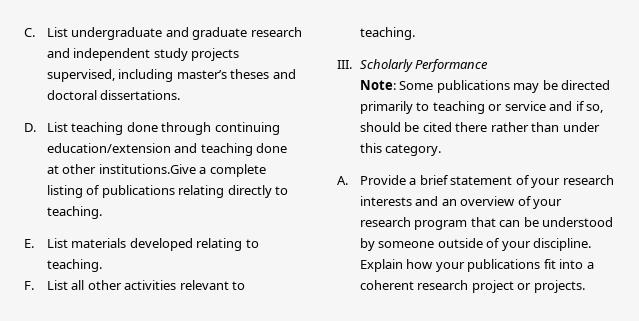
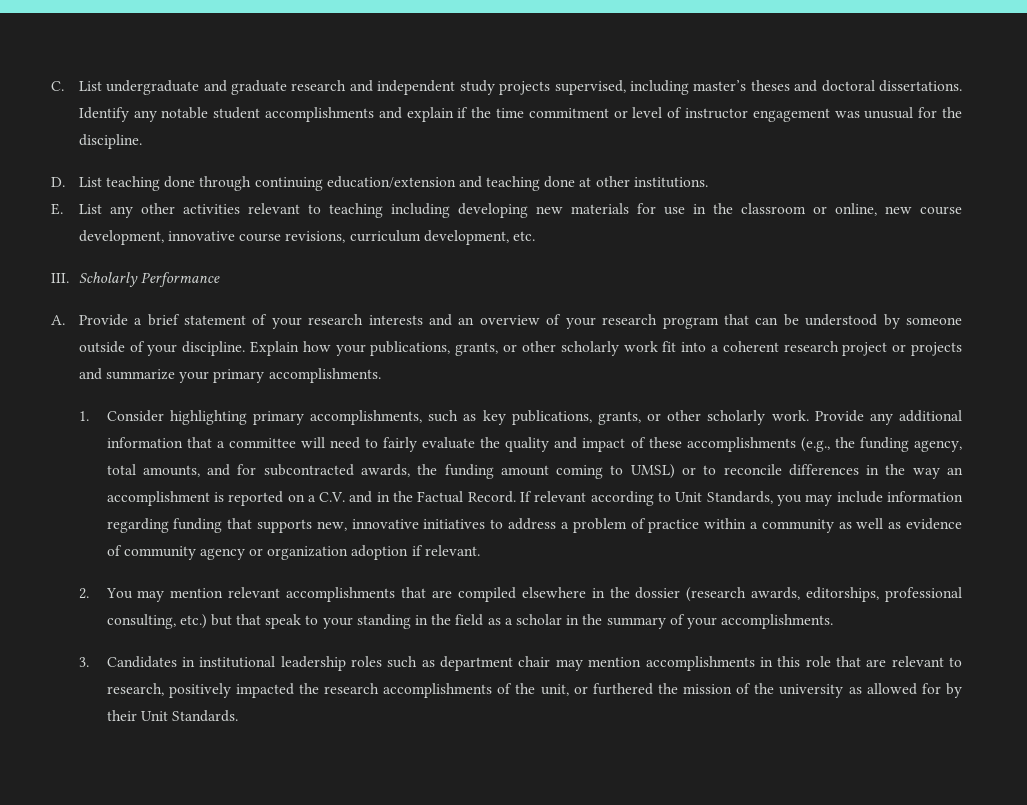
(181, 95) none -> [78,107,963,122] [78,134,142,149] Identify any notable student accomplishments and explain if the time commitment or level of instructor engagement was unusual for the discipline.
[98,164,266,177] [46,185,289,198] [46,206,102,219] [24,238,259,251] [46,259,102,272] [24,280,246,290] [359,27,415,40] [337,59,489,72] [359,80,611,93] [359,101,604,114] [359,122,600,132] [359,143,442,156] institutions.Give a complete listing of publications relating directly to teaching. // E. List materials developed relating to teaching. // F. List all other activities relevant to teaching. // III. Scholarly Performance // Note: Some publications may be directed primarily to teaching or service and if so, should be cited there rather than under this category. -> [633,177,708,188] [51,203,962,218] [78,230,535,245] [51,272,220,287] institutions. // E. List any other activities relevant to teaching including developing new materials for use in the classroom or online, new course development, innovative course revisions, curriculum development, etc. // III. Scholarly Performance
[467,259,541,272] publications -> [370,341,658,356] publications, grants, or other scholarly work
[533,280,585,293] projects. -> [911,342,963,356] [78,368,381,383] [78,410,962,425] [106,437,963,452] [106,464,964,479] [106,491,963,506] [106,518,962,533] [106,545,480,560] [78,587,962,602] [106,614,834,629] [78,656,963,671] [106,683,962,698] [106,710,238,722] projects and summarize your primary accomplishments. // 1. Consider highlighting primary accomplishments, such as key publications, grants, or other scholarly work. Provide any additional information that a committee will need to fairly evaluate the quality and impact of these accomplishments (e.g., the funding agency, total amounts, and for subcontracted awards, the funding amount coming to UMSL) or to reconcile differences in the way an accomplishment is reported on a C.V. and in the Factual Record. If relevant according to Unit Standards, you may include information regarding funding that supports new, innovative initiatives to address a problem of practice within a community as well as evidence of community agency or organization adoption if relevant. // 2. You may mention relevant accomplishments that are compiled elsewhere in the dossier (research awards, editorships, professional consulting, etc.) but that speak to your standing in the field as a scholar in the summary of your accomplishments. // 3. Candidates in institutional leadership roles such as department chair may mention accomplishments in this role that are relevant to research, positively impacted the research accomplishments of the unit, or furthered the mission of the university as allowed for by their Unit Standards.

